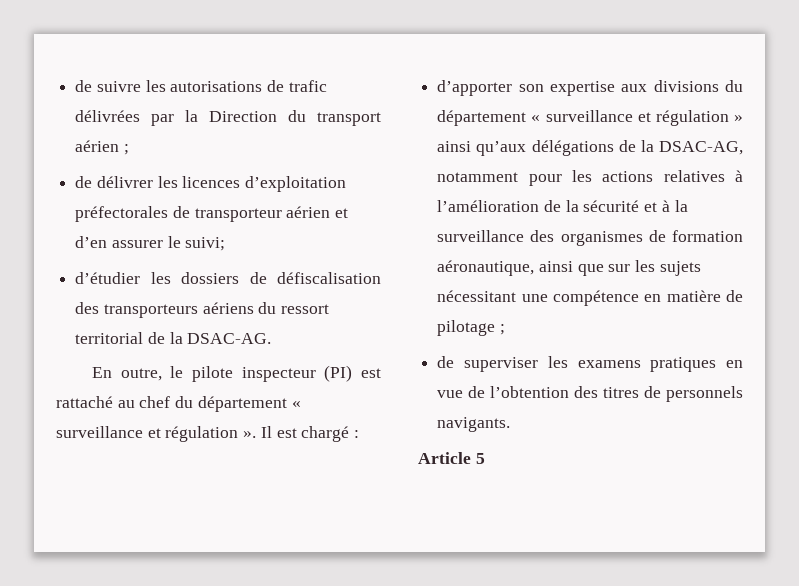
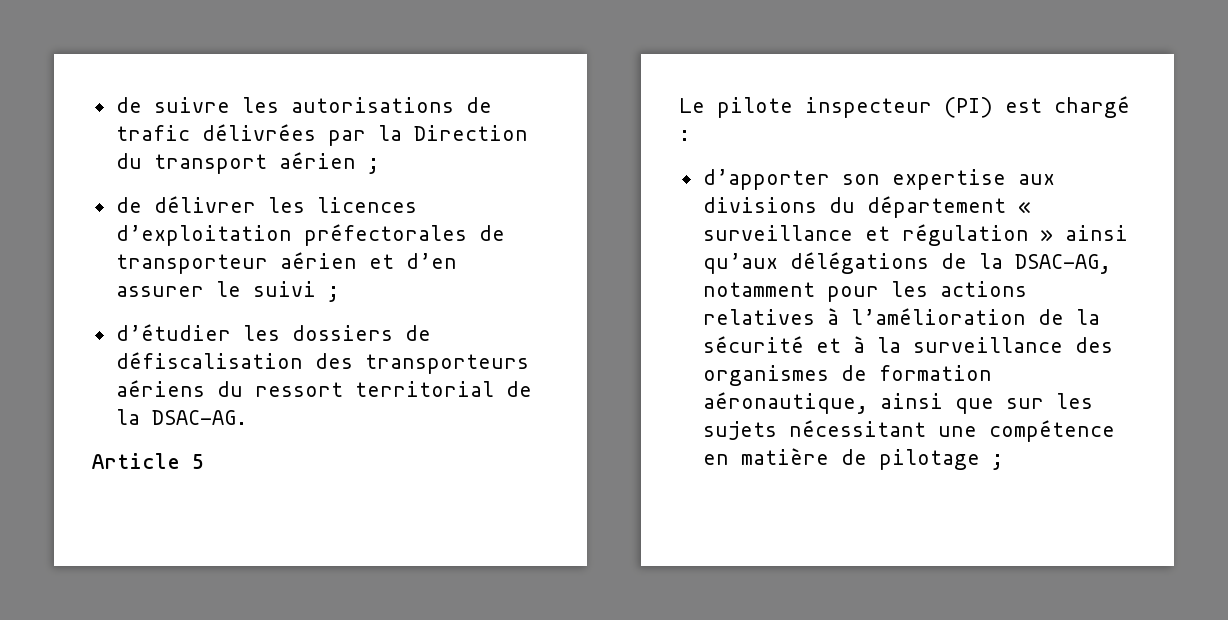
[185,237,226,251] suivi; -> [252,281,339,302] suivi ;
[92,366,184,381] En outre, le -> [92,453,204,469] [679,98,705,113] Article 5 // Le
[56,396,301,412] [56,426,297,442] rattaché au chef du département « surveillance et régulation ». Il est -> (1042, 105) none
[437,356,743,372] [437,386,743,402] [437,417,511,432] [418,452,485,464] // de superviser les examens pratiques en vue de l’obtention des titres de personnels navigants. // Article 5 -> (1003, 462) none

